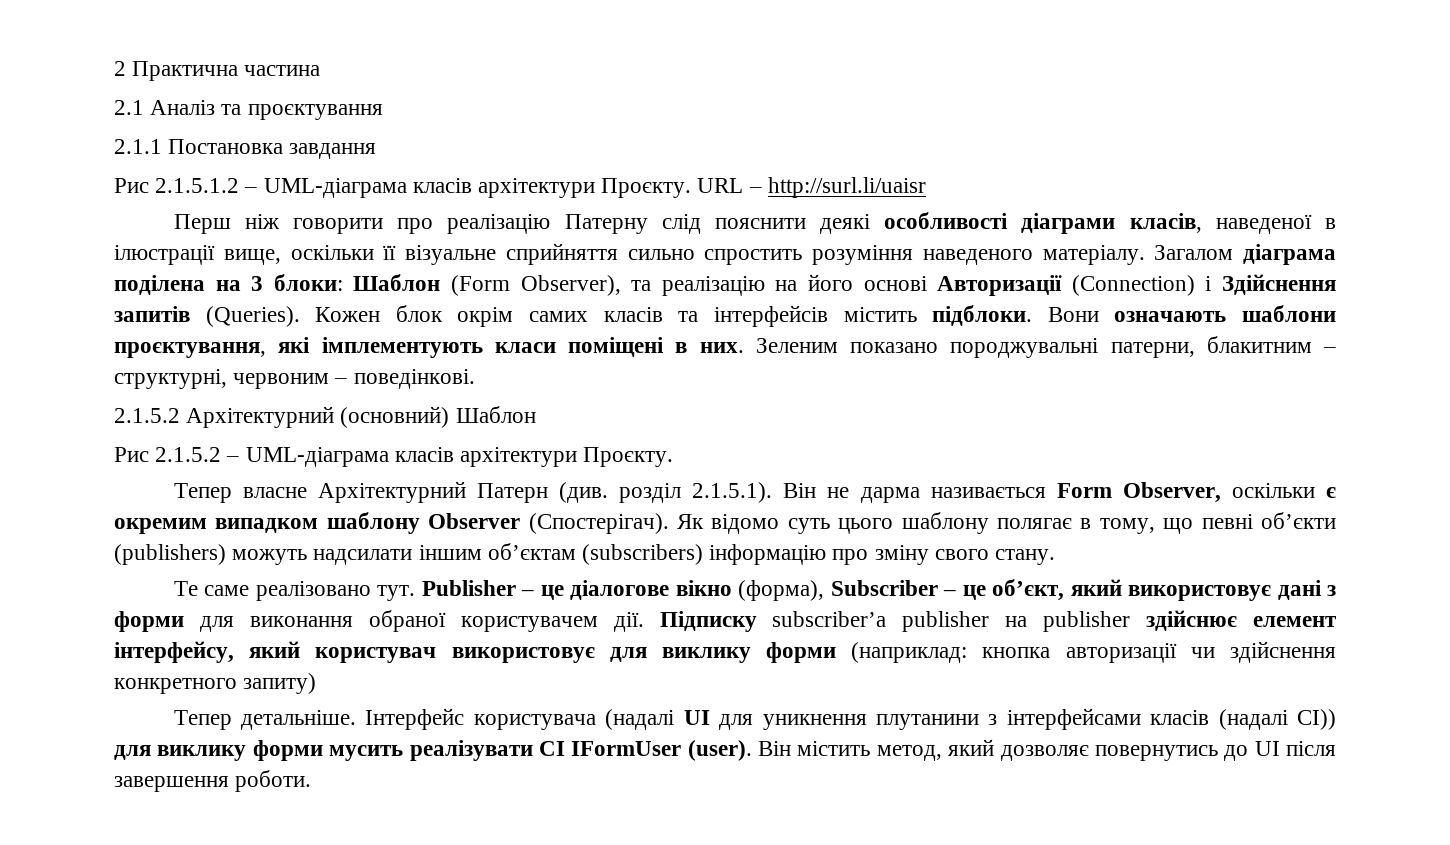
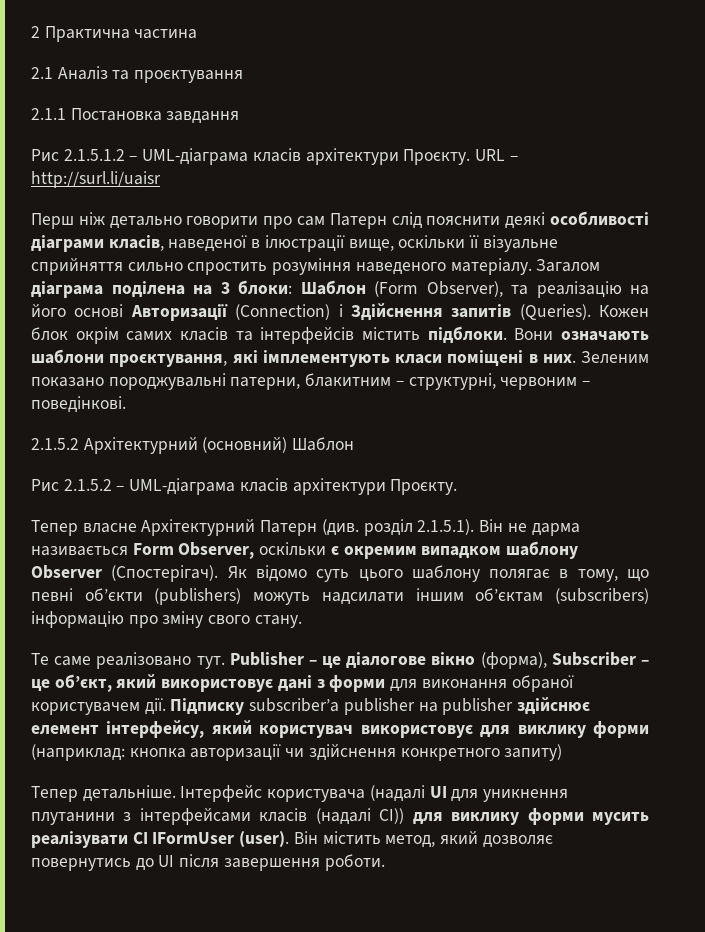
(279, 221) none -> [109,216,182,229] детально
[447,214,648,234] реалізацію Патерну -> [297,213,387,229] сам Патерн

